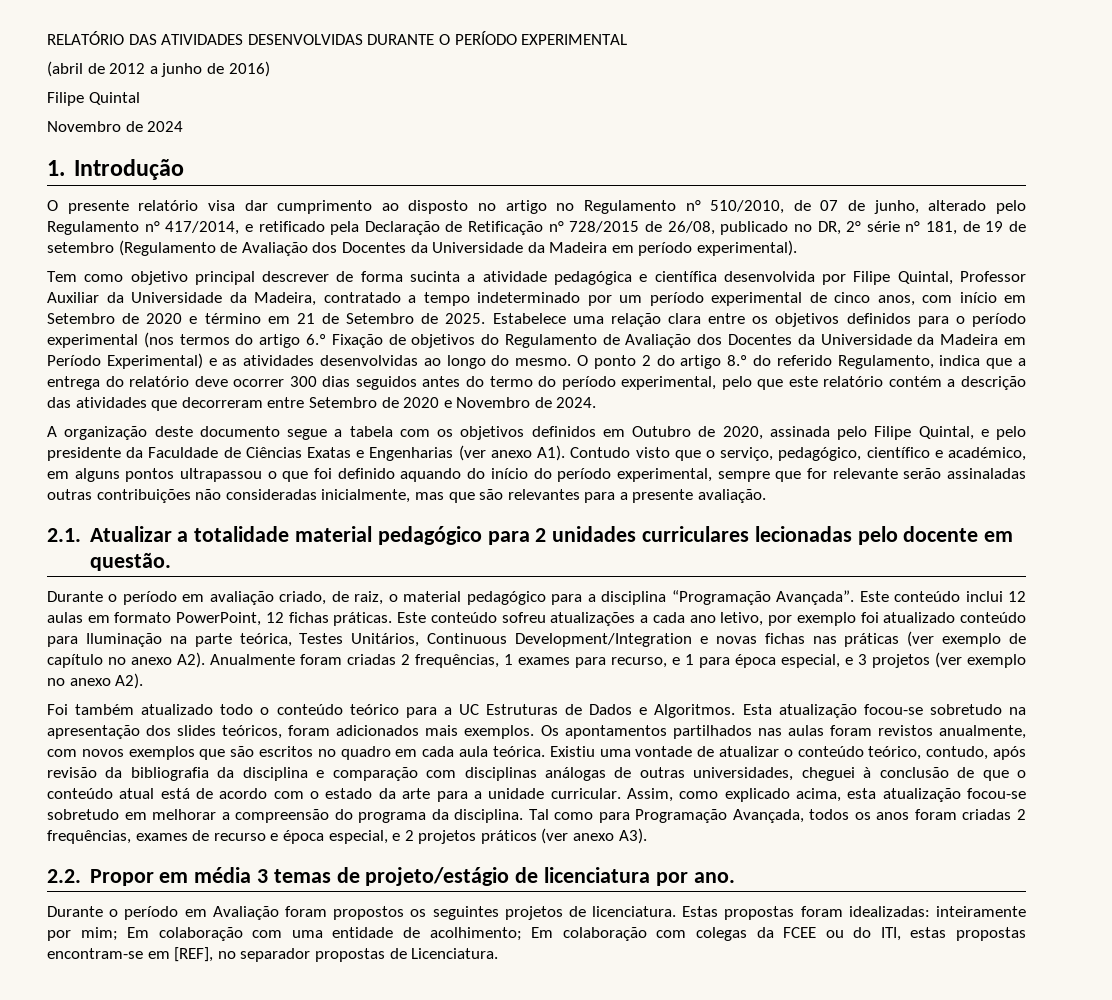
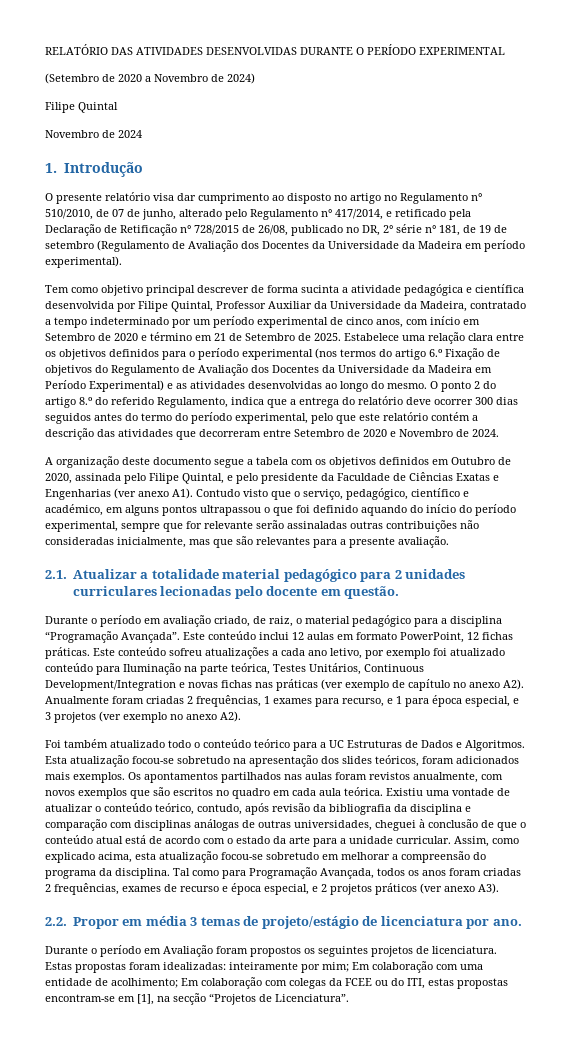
[47,61,270,77] (abril de 2012 a junho de 2016) -> [45,73,255,84] (Setembro de 2020 a Novembro de 2024)
[174,947,499,962] [REF], no separador propostas de Licenciatura. -> [137,993,349,1005] [1], na secção “Projetos de Licenciatura”.

